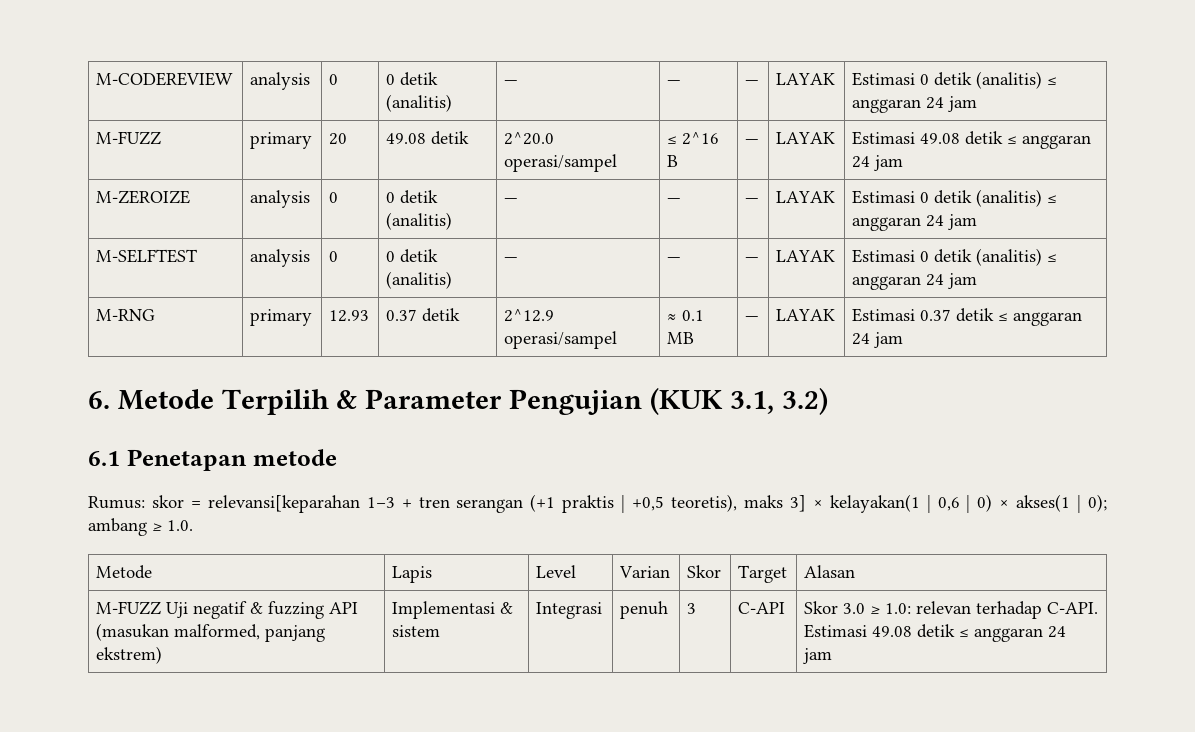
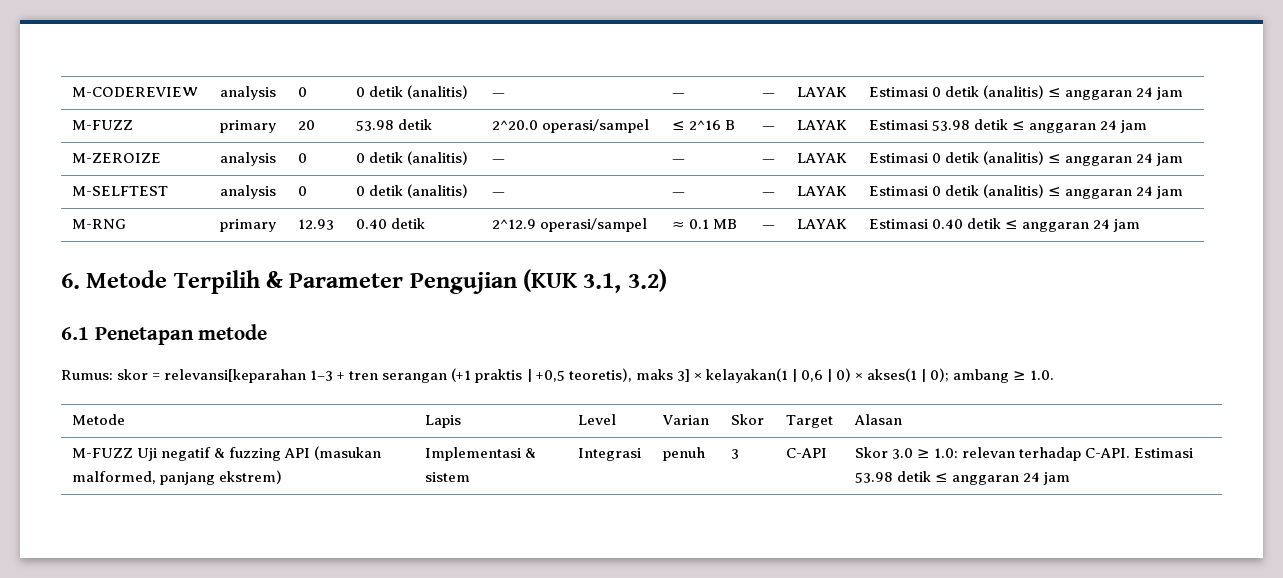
[386,133,427,144] 49.08 -> [355,120,394,131] 53.98
[920,133,961,144] 49.08 -> [931,120,970,131] 53.98
[386,309,418,321] 0.37 -> [355,219,387,229] 0.40
[920,309,952,321] 0.37 -> [931,219,963,229] 0.40
[872,626,913,637] 49.08 -> [854,472,893,483] 53.98

